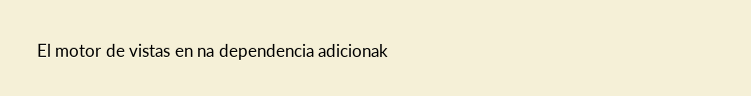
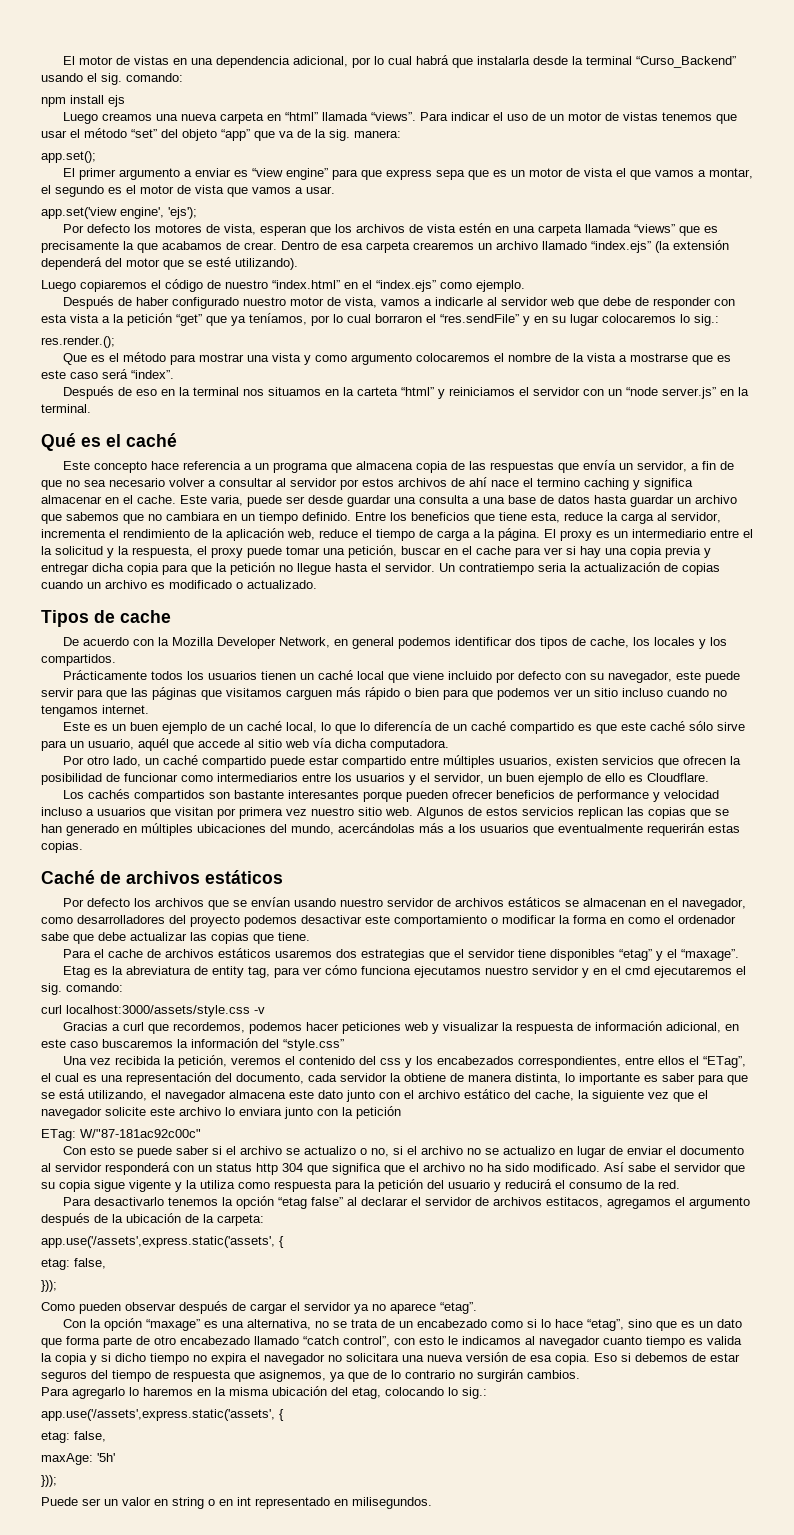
[196,43,390,60] na dependencia adicionak -> [190,55,736,68] [41,73,183,85] [41,95,125,107] [62,112,737,124] [41,128,401,141] [41,151,96,163] [62,168,753,180] [41,185,335,197] [41,207,197,219] [62,223,718,236] [41,240,729,253] [41,257,298,270] [41,279,525,292] [62,296,735,309] [41,313,719,326] [41,336,115,348] [62,352,731,365] [41,369,174,379] [62,386,749,399] [41,404,91,413] [41,433,177,451] [62,460,734,473] [41,477,693,490] [41,495,737,507] [41,512,721,524] [41,528,753,541] [41,545,711,558] [41,562,720,575] [41,580,317,589] [41,610,171,627] [62,637,727,649] [41,654,116,666] [62,670,740,683] [41,687,727,700] [41,705,149,717] [62,721,745,734] [41,738,449,751] [62,755,741,768] [41,773,709,785] [62,789,719,802] [41,807,729,819] [41,823,740,836] [41,841,83,853] [41,870,283,884] [62,897,746,910] [41,915,736,927] [41,932,310,944] [62,948,739,961] [62,965,746,978] [41,983,123,995] [41,1005,265,1017] [62,1021,739,1034] [41,1038,344,1051] [62,1055,746,1068] [41,1072,748,1085] [41,1089,708,1102] [41,1106,401,1119] [41,1129,201,1141] [62,1146,744,1158] [41,1162,745,1175] [41,1179,680,1192] [62,1196,750,1209] [41,1213,264,1226] [41,1236,284,1248] [41,1258,106,1270] [41,1280,57,1292] [41,1301,477,1314] [62,1318,742,1331] [41,1336,742,1348] [41,1352,740,1365] [41,1369,580,1382] [41,1386,487,1399] [41,1409,284,1421] [41,1431,106,1443] [41,1453,115,1465] [41,1475,57,1487] [41,1497,432,1509] una dependencia adicional, por lo cual habrá que instalarla desde la terminal “Curso_Backend” usando el sig. comando: // npm install ejs // Luego creamos una nueva carpeta en “html” llamada “views”. Para indicar el uso de un motor de vistas tenemos que usar el método “set” del objeto “app” que va de la sig. manera: // app.set(); // El primer argumento a enviar es “view engine” para que express sepa que es un motor de vista el que vamos a montar, el segundo es el motor de vista que vamos a usar. // app.set('view engine', 'ejs'); // Por defecto los motores de vista, esperan que los archivos de vista estén en una carpeta llamada “views” que es precisamente la que acabamos de crear. Dentro de esa carpeta crearemos un archivo llamado “index.ejs” (la extensión dependerá del motor que se esté utilizando). // Luego copiaremos el código de nuestro “index.html” en el “index.ejs” como ejemplo. // Después de haber configurado nuestro motor de vista, vamos a indicarle al servidor web que debe de responder con esta vista a la petición “get” que ya teníamos, por lo cual borraron el “res.sendFile” y en su lugar colocaremos lo sig.: // res.render.(); // Que es el método para mostrar una vista y como argumento colocaremos el nombre de la vista a mostrarse que es este caso será “index”. // Después de eso en la terminal nos situamos en la carteta “html” y reiniciamos el servidor con un “node server.js” en la terminal. // Qué es el caché // Este concepto hace referencia a un programa que almacena copia de las respuestas que envía un servidor, a fin de que no sea necesario volver a consultar al servidor por estos archivos de ahí nace el termino caching y significa almacenar en el cache. Este varia, puede ser desde guardar una consulta a una base de datos hasta guardar un archivo que sabemos que no cambiara en un tiempo definido. Entre los beneficios que tiene esta, reduce la carga al servidor, incrementa el rendimiento de la aplicación web, reduce el tiempo de carga a la página. El proxy es un intermediario entre el la solicitud y la respuesta, el proxy puede tomar una petición, buscar en el cache para ver si hay una copia previa y entregar dicha copia para que la petición no llegue hasta el servidor. Un contratiempo seria la actualización de copias cuando un archivo es modificado o actualizado. // Tipos de cache // De acuerdo con la Mozilla Developer Network, en general podemos identificar dos tipos de cache, los locales y los compartidos. // Prácticamente todos los usuarios tienen un caché local que viene incluido por defecto con su navegador, este puede servir para que las páginas que visitamos carguen más rápido o bien para que podemos ver un sitio incluso cuando no tengamos internet. // Este es un buen ejemplo de un caché local, lo que lo diferencía de un caché compartido es que este caché sólo sirve para un usuario, aquél que accede al sitio web vía dicha computadora. // Por otro lado, un caché compartido puede estar compartido entre múltiples usuarios, existen servicios que ofrecen la posibilidad de funcionar como intermediarios entre los usuarios y el servidor, un buen ejemplo de ello es Cloudflare. // Los cachés compartidos son bastante interesantes porque pueden ofrecer beneficios de performance y velocidad incluso a usuarios que visitan por primera vez nuestro sitio web. Algunos de estos servicios replican las copias que se han generado en múltiples ubicaciones del mundo, acercándolas más a los usuarios que eventualmente requerirán estas copias. // Caché de archivos estáticos // Por defecto los archivos que se envían usando nuestro servidor de archivos estáticos se almacenan en el navegador, como desarrolladores del proyecto podemos desactivar este comportamiento o modificar la forma en como el ordenador sabe que debe actualizar las copias que tiene. // Para el cache de archivos estáticos usaremos dos estrategias que el servidor tiene disponibles “etag” y el “maxage”. // Etag es la abreviatura de entity tag, para ver cómo funciona ejecutamos nuestro servidor y en el cmd ejecutaremos el sig. comando: // curl localhost:3000/assets/style.css -v // Gracias a curl que recordemos, podemos hacer peticiones web y visualizar la respuesta de información adicional, en este caso buscaremos la información del “style.css” // Una vez recibida la petición, veremos el contenido del css y los encabezados correspondientes, entre ellos el “ETag”, el cual es una representación del documento, cada servidor la obtiene de manera distinta, lo importante es saber para que se está utilizando, el navegador almacena este dato junto con el archivo estático del cache, la siguiente vez que el navegador solicite este archivo lo enviara junto con la petición // ETag: W/"87-181ac92c00c" // Con esto se puede saber si el archivo se actualizo o no, si el archivo no se actualizo en lugar de enviar el documento al servidor responderá con un status http 304 que significa que el archivo no ha sido modificado. Así sabe el servidor que su copia sigue vigente y la utiliza como respuesta para la petición del usuario y reducirá el consumo de la red. // Para desactivarlo tenemos la opción “etag false” al declarar el servidor de archivos estitacos, agregamos el argumento después de la ubicación de la carpeta: // app.use('/assets',express.static('assets', { // etag: false, // })); // Como pueden observar después de cargar el servidor ya no aparece “etag”. // Con la opción “maxage” es una alternativa, no se trata de un encabezado como si lo hace “etag”, sino que es un dato que forma parte de otro encabezado llamado “catch control”, con esto le indicamos al navegador cuanto tiempo es valida la copia y si dicho tiempo no expira el navegador no solicitara una nueva versión de esa copia. Eso si debemos de estar seguros del tiempo de respuesta que asignemos, ya que de lo contrario no surgirán cambios. // Para agregarlo lo haremos en la misma ubicación del etag, colocando lo sig.: // app.use('/assets',express.static('assets', { // etag: false, // maxAge: '5h' // })); // Puede ser un valor en string o en int representado en milisegundos.

